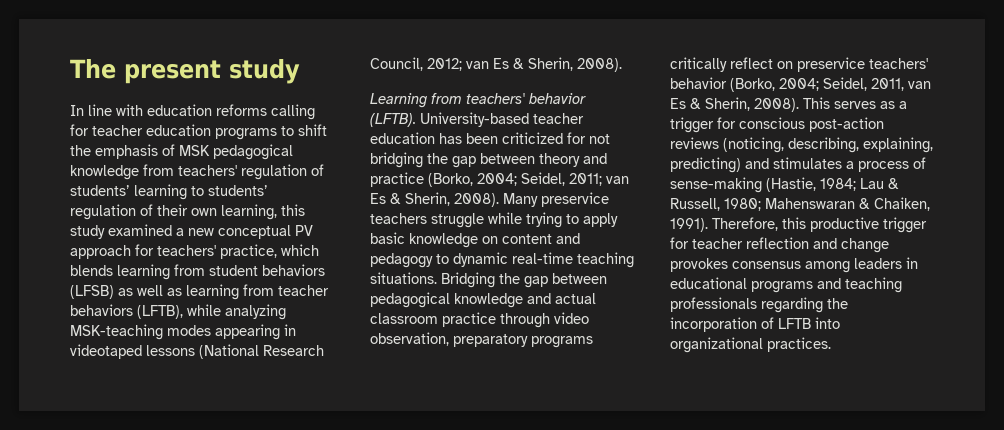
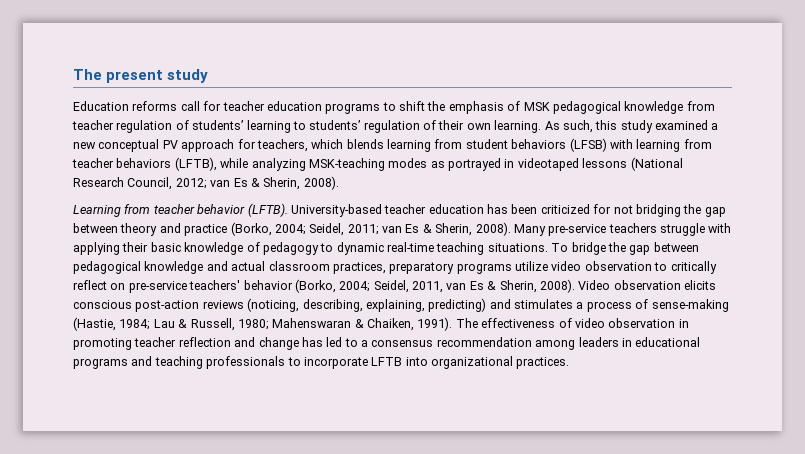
[70,104,315,120] In line with education reforms calling -> [73,101,200,111] Education reforms call
[178,165,237,176] teachers' -> [72,120,114,130] teacher
[221,204,277,220] learning, -> [494,120,593,133] learning. As such,
[157,244,277,259] teachers' practice, -> [256,139,308,152] teachers,
[118,285,182,296] as well as -> [609,139,633,149] with
[215,324,280,340] appearing -> [430,158,501,171] as portrayed
[466,93,525,104] teachers' -> [153,204,195,214] teacher
[541,192,609,207] preservice -> [548,224,607,236] pre-service
[488,212,618,228] [370,232,580,248] while trying to apply basic knowledge on content and -> [708,223,732,233] [73,242,260,255] with applying their basic knowledge of
[441,272,495,288] Bridging -> [551,242,606,255] To bridge
[442,312,589,328] [370,332,593,348] practice through video observation, preparatory programs -> [332,261,668,274] practices, preparatory programs utilize video observation to
[797,57,865,72] preservice -> [128,281,187,293] pre-service
[803,97,907,109] [670,117,736,133] This serves as a trigger for -> [578,280,716,290] Video observation elicits
[712,217,927,233] [670,237,889,253] [670,258,801,272] Therefore, this productive trigger for teacher reflection and change provokes consensus -> [455,318,689,328] [73,337,532,350] The effectiveness of video observation in promoting teacher reflection and change has led to a consensus recommendation
[761,297,848,313] [670,317,774,332] regarding the incorporation of -> [287,357,368,369] to incorporate

